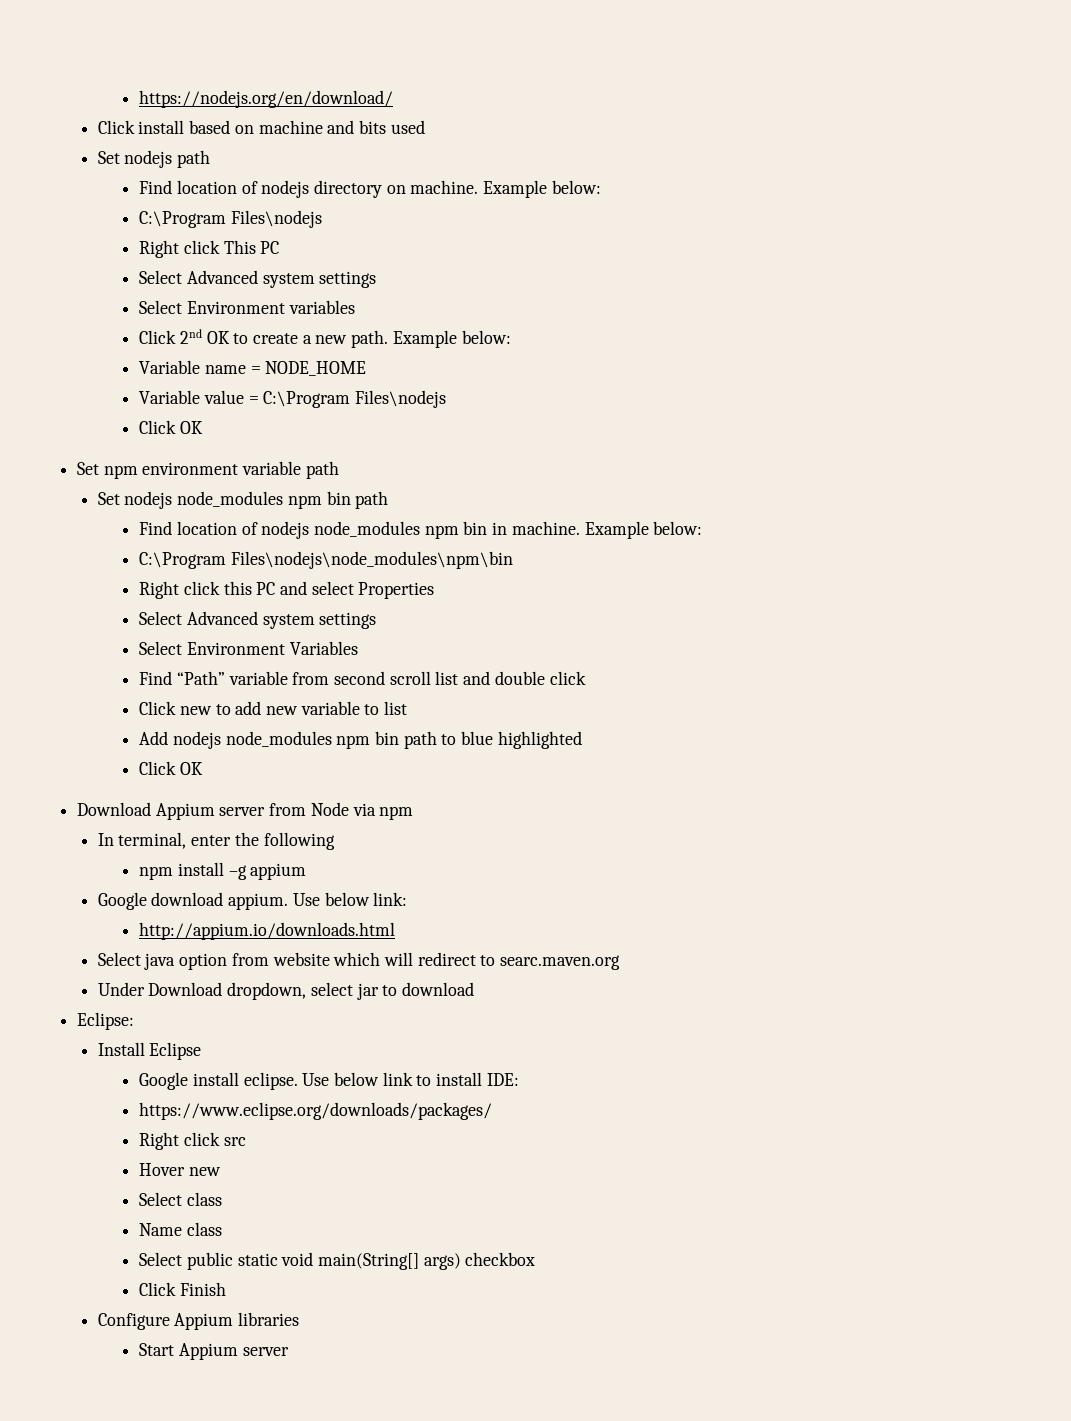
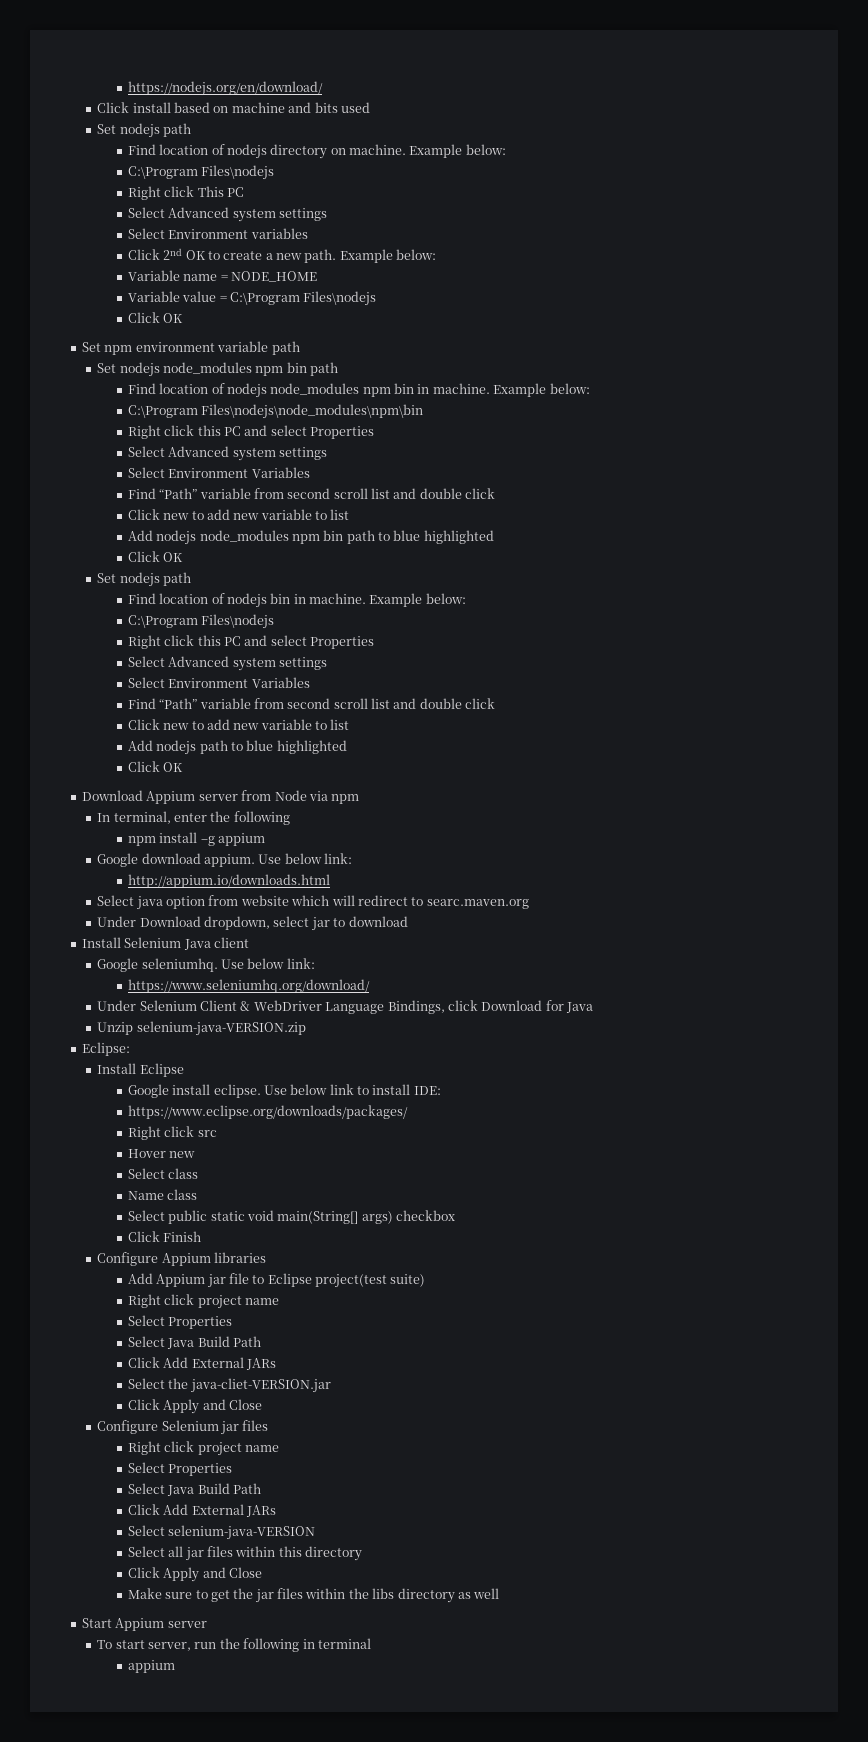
(203, 768) none -> [97,572,192,587] [127,593,466,608] [127,614,275,629] [127,635,375,649] [127,656,327,671] [127,677,310,688] [127,698,496,709] [127,719,350,730] [127,740,347,755] [127,761,184,772] // Set nodejs path // Find location of nodejs bin in machine. Example below: // C:\Program Files\nodejs // Right click this PC and select Properties // Select Advanced system settings // Select Environment Variables // Find “Path” variable from second scroll list and double click // Click new to add new variable to list // Add nodejs path to blue highlighted // Click OK
(475, 989) none -> [82,937,250,950] [97,958,315,972] [127,979,370,993] [97,1000,594,1014] [97,1021,306,1036] // Install Selenium Java client // Google seleniumhq. Use below link: // https://www.seleniumhq.org/download/ // Under Selenium Client & WebDriver Language Bindings, click Download for Java // Unzip selenium-java-VERSION.zip
[139,1343,289,1360] Start Appium server -> [127,1273,426,1288] [127,1294,279,1309] [127,1315,233,1329] [127,1336,261,1349] [127,1357,276,1370] [127,1378,331,1393] [127,1399,262,1414] [97,1420,269,1435] [127,1441,279,1456] [127,1462,233,1476] [127,1483,261,1496] [127,1504,276,1517] [127,1525,316,1540] [127,1546,363,1561] [127,1567,262,1582] [127,1588,500,1603] [82,1618,207,1631] [97,1638,371,1652] [127,1660,175,1673] Add Appium jar file to Eclipse project(test suite) // Right click project name // Select Properties // Select Java Build Path // Click Add External JARs // Select the java-cliet-VERSION.jar // Click Apply and Close // Configure Selenium jar files // Right click project name // Select Properties // Select Java Build Path // Click Add External JARs // Select selenium-java-VERSION // Select all jar files within this directory // Click Apply and Close // Make sure to get the jar files within the libs directory as well // Start Appium server // To start server, run the following in terminal // appium

